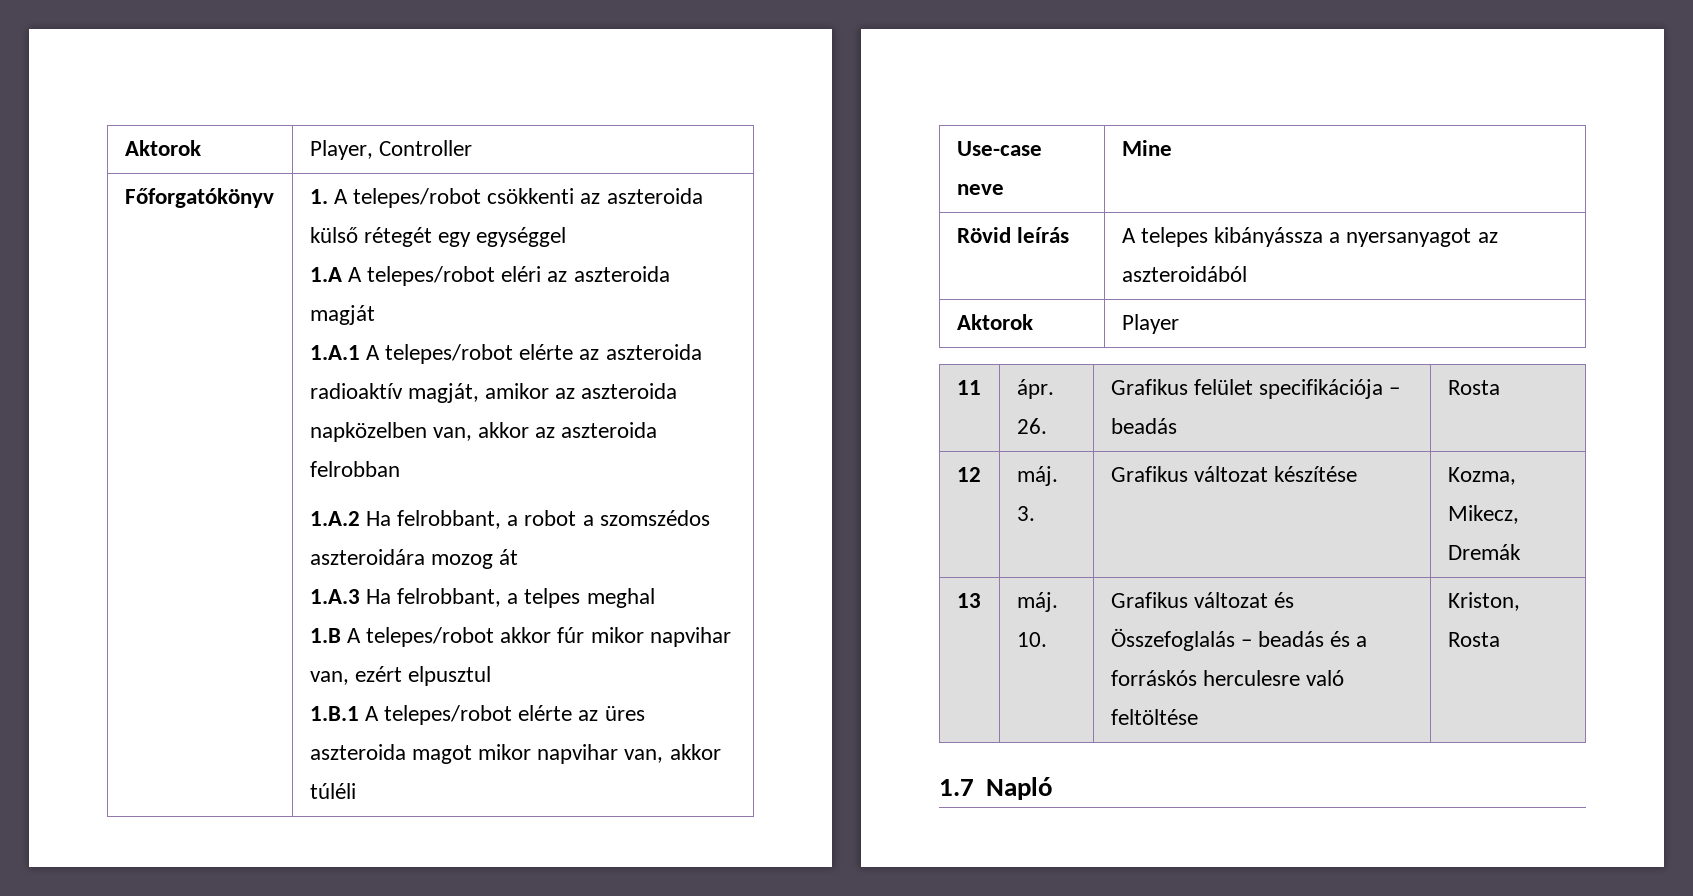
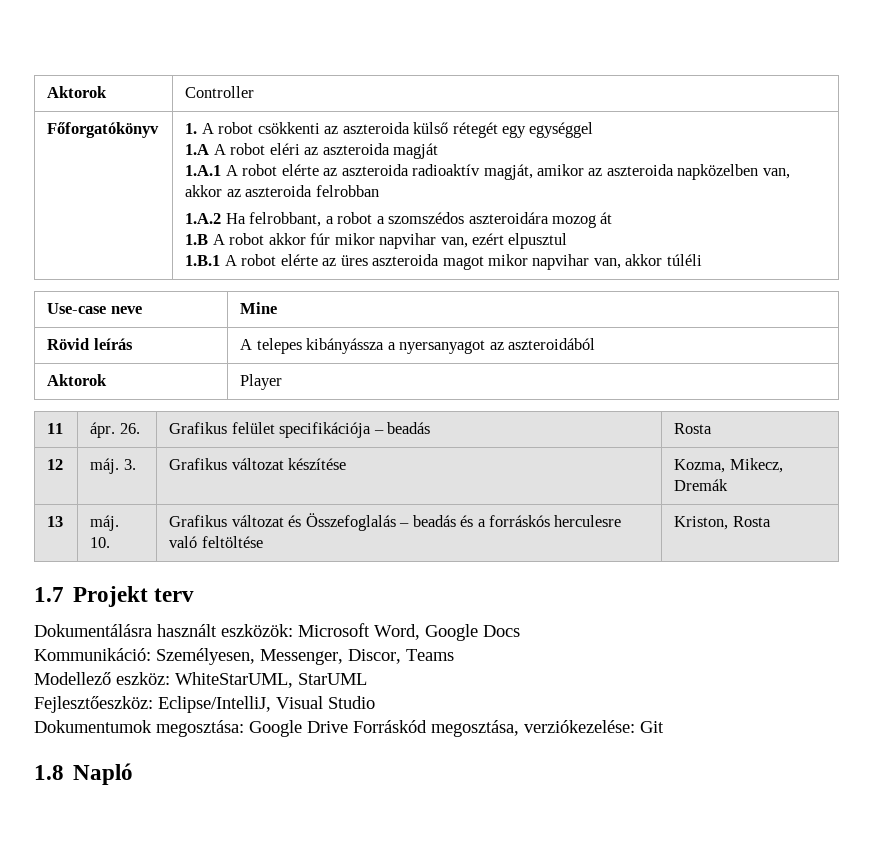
[124,140,201,156] [309,140,373,160] Aktorok | Player, -> [47,86,108,98] Aktorok |
[353,188,482,208] telepes/robot -> [218,122,254,134] robot
[367,266,496,286] telepes/robot -> [230,143,266,155] robot
[385,344,514,364] telepes/robot -> [242,164,278,176] robot
[309,588,655,608] // 1.A.3 Ha felrobbant, a telpes meghal -> (613, 218) none
[366,627,495,647] telepes/robot -> [229,233,265,245] robot
[384,705,513,725] telepes/robot -> [241,254,277,266] robot
(974, 787) none -> [73,586,195,607] [34,623,520,641] [34,648,454,665] [34,672,367,688] [34,696,375,713] [34,720,664,737] [34,765,64,780] Projekt terv // Dokumentálásra használt eszközök: Microsoft Word, Google Docs // Kommunikáció: Személyesen, Messenger, Discor, Teams // Modellező eszköz: WhiteStarUML, StarUML // Fejlesztőeszköz: Eclipse/IntelliJ, Visual Studio // Dokumentumok megosztása: Google Drive Forráskód megosztása, verziókezelése: Git // 1.8

